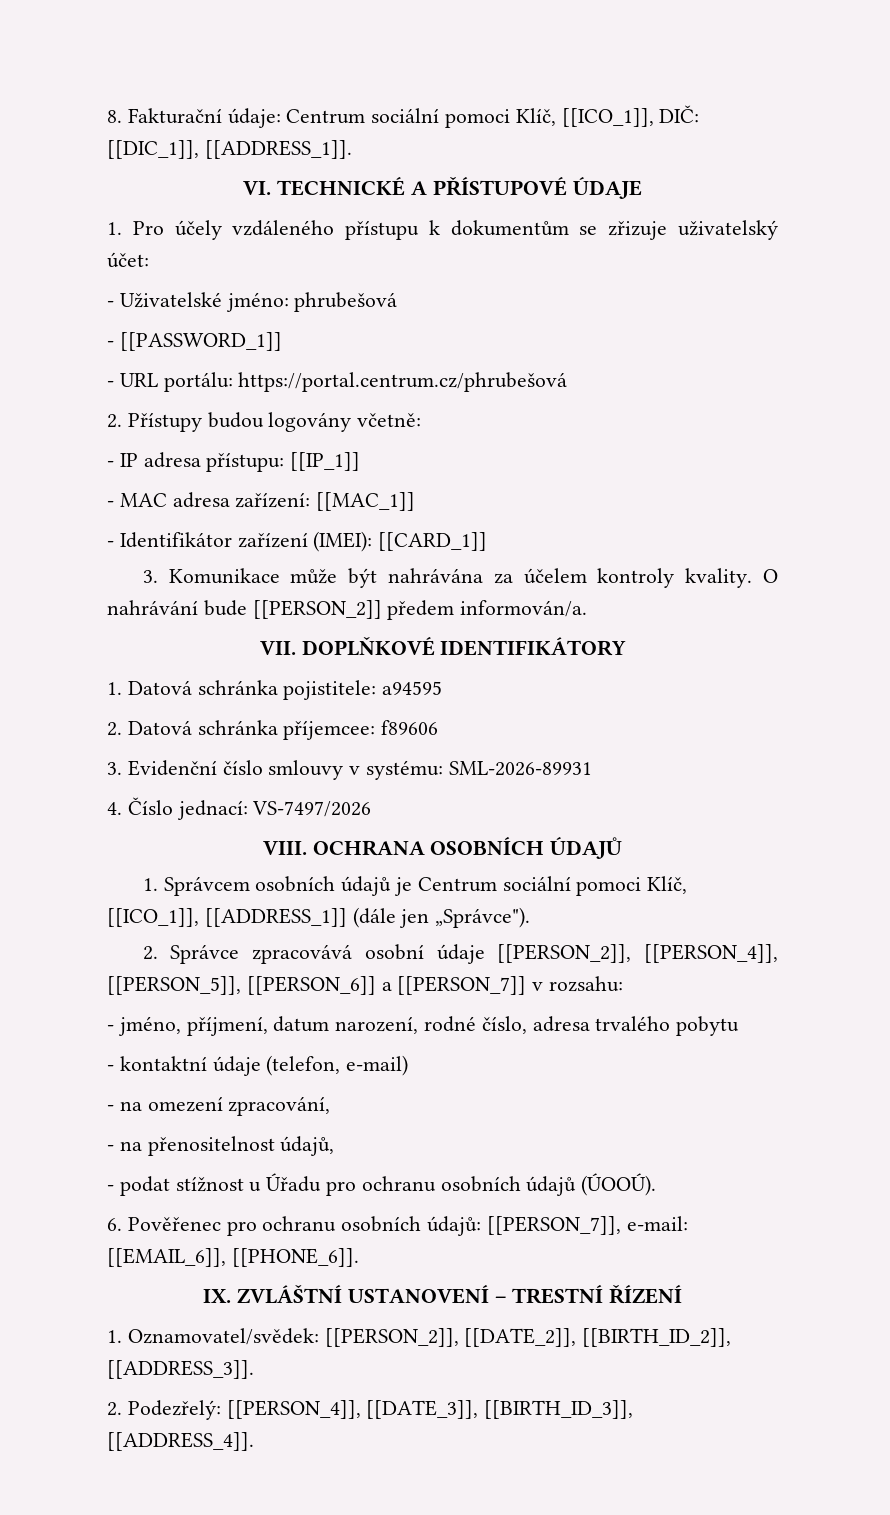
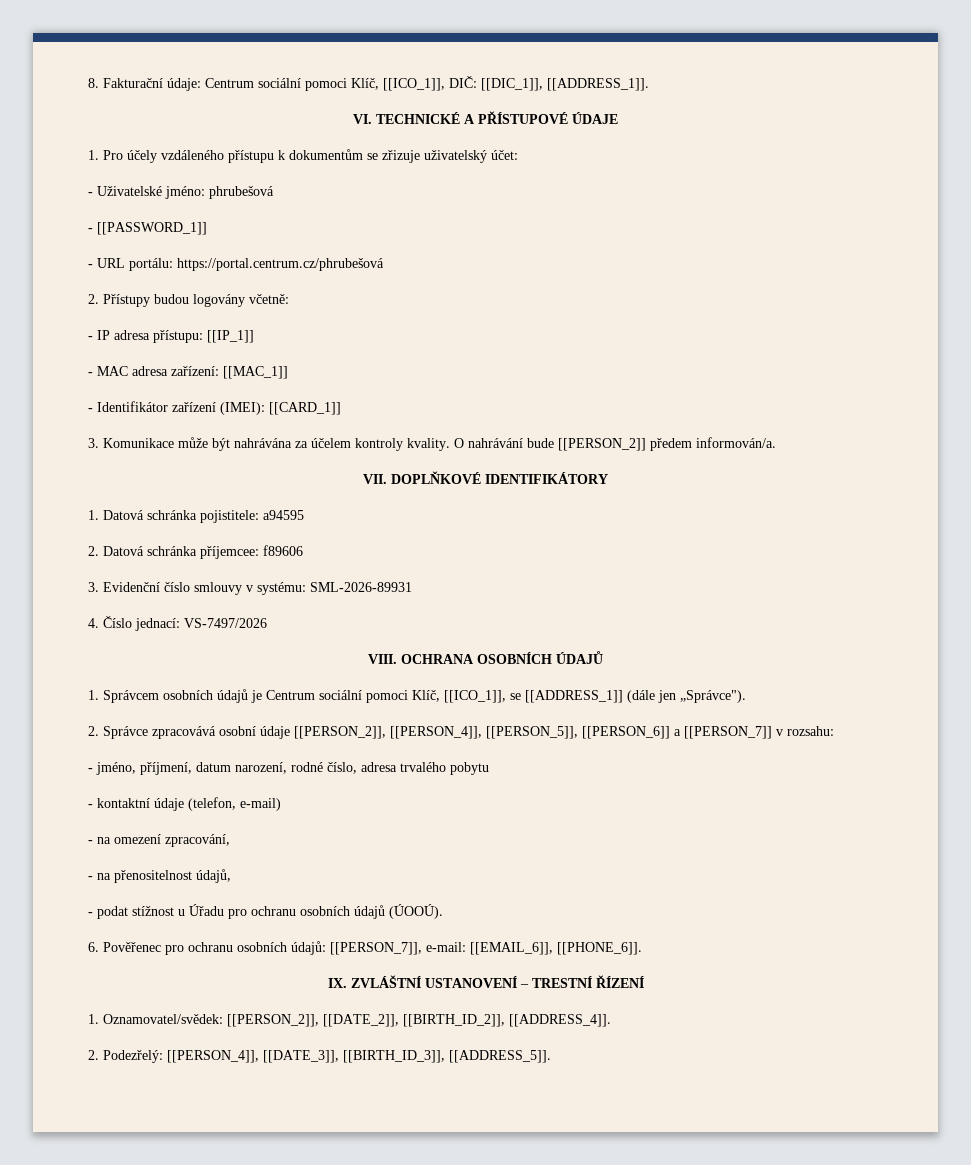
(199, 917) none -> [510,693,521,700] se
[107,1360,254,1379] [[ADDRESS_3]]. -> [509,1014,611,1027] [[ADDRESS_4]].
[107,1432,254,1451] [[ADDRESS_4]]. -> [449,1050,551,1063] [[ADDRESS_5]].

